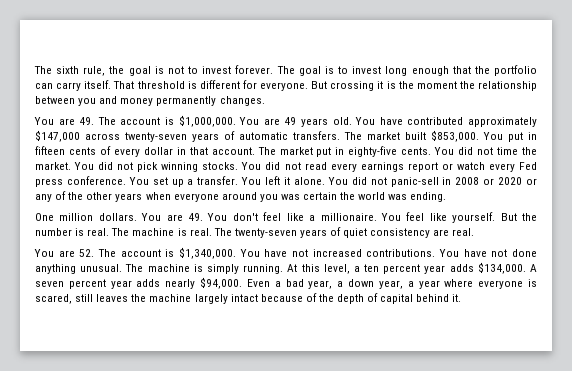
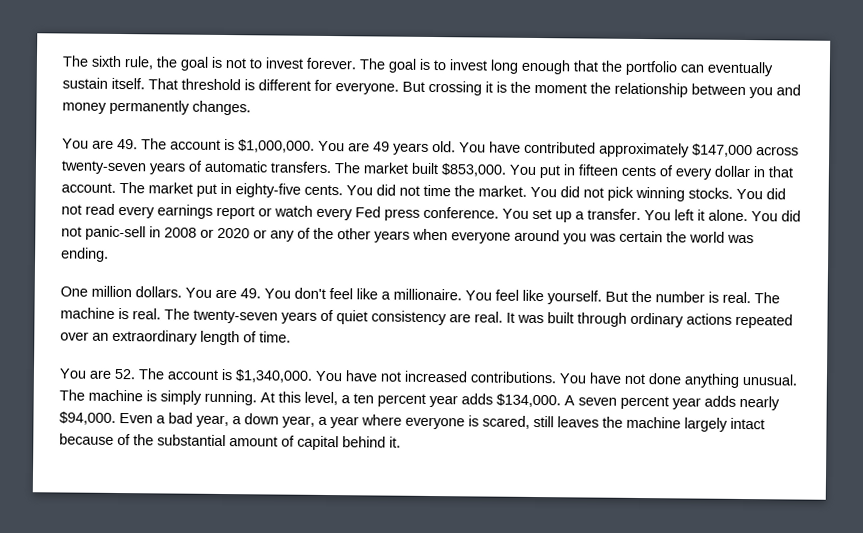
[56,82,82,91] carry -> [707,61,773,77] [62,77,108,89] eventually sustain
(475, 232) none -> [506,312,793,329] [60,329,291,346] It was built through ordinary actions repeated over an extraordinary length of time.
[337,294,365,304] depth -> [157,434,278,447] substantial amount

